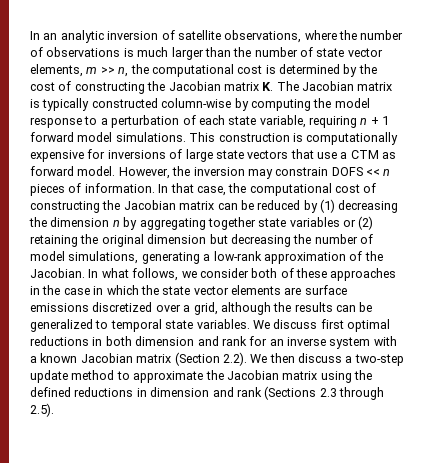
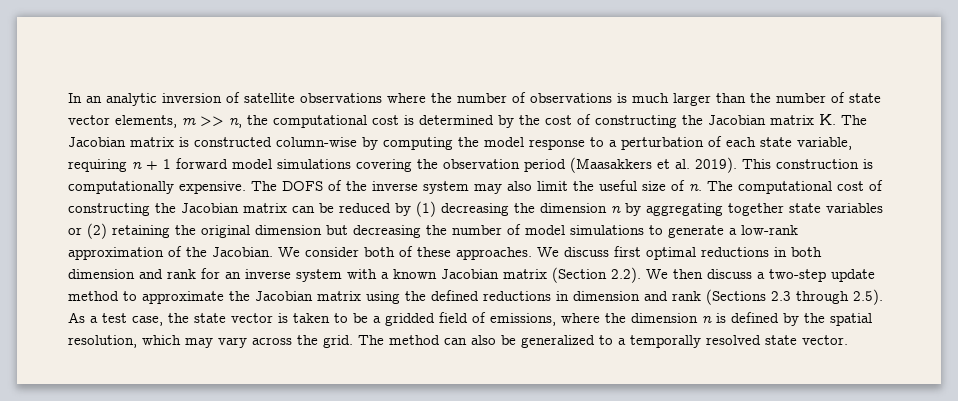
[224,30,302,43] observations, -> [300,93,382,103] observations
[42,98,90,111] typically -> (189, 142) none
[115,132,399,145] [30,149,397,162] [30,166,391,179] [30,183,247,196] simulations. This construction is computationally expensive for inversions of large state vectors that use a CTM as forward model. However, the inversion may constrain DOFS << n pieces of information. In that case, the -> [277,157,873,173] [68,180,733,194] simulations covering the observation period (Maasakkers et al. 2019). This construction is computationally expensive. The DOFS of the inverse system may also limit the useful size of n. The
[68,251,200,264] simulations, generating -> [570,225,724,238] simulations to generate
[88,268,397,281] [30,285,347,295] [30,302,373,315] [30,319,250,332] In what follows, we consider both of these approaches in the case in which the state vector elements are surface emissions discretized over a grid, although the results can be generalized to temporal state variables. -> [278,246,532,260] We consider both of these approaches.
(54, 410) none -> [68,312,872,326] [68,335,848,348] As a test case, the state vector is taken to be a gridded field of emissions, where the dimension n is defined by the spatial resolution, which may vary across the grid. The method can also be generalized to a temporally resolved state vector.

